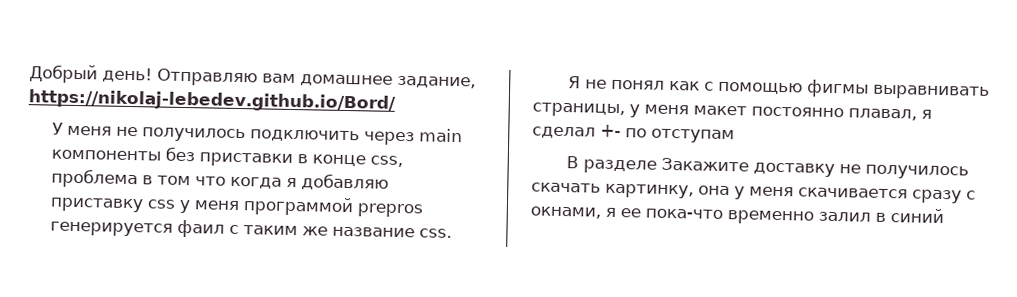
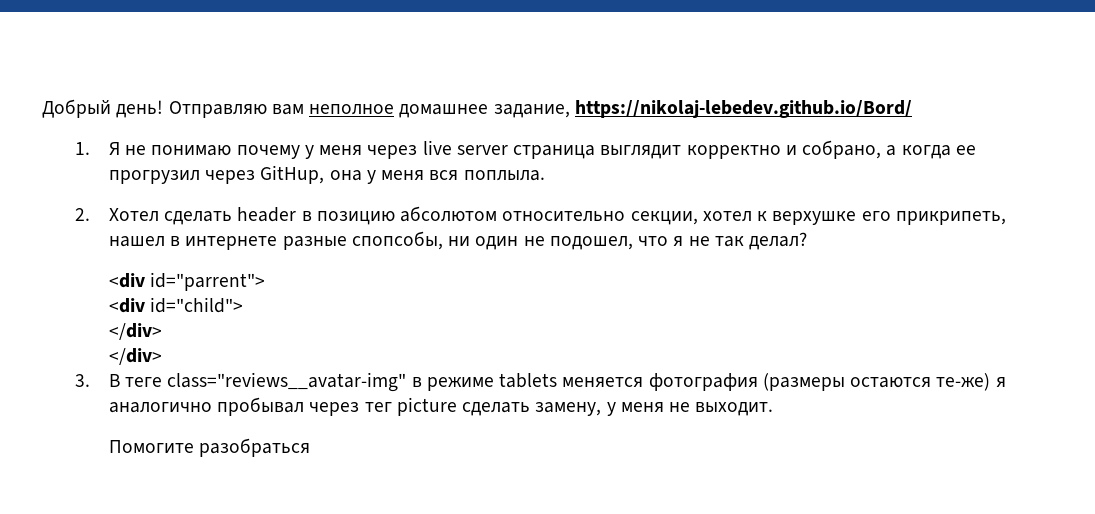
(296, 78) none -> [309,104,395,115] неполное
[51,122,463,146] [50,146,403,168] [50,168,389,191] [49,196,423,218] [49,219,452,238] [567,76,990,100] [532,102,932,121] [532,124,735,144] [565,156,969,180] [531,182,976,204] [530,206,944,225] У меня не получилось подключить через main компоненты без приставки в конце css, проблема в том что когда я добавляю приставку css у меня программой prepros генерируется фаил с таким же название css. // Я не понял как с помощью фигмы выравнивать страницы, у меня макет постоянно плавал, я сделал +- по отступам // В разделе Закажите доставку не получилось скачать картинку, она у меня скачивается сразу с окнами, я ее пока-что временно залил в синий -> [75,140,976,159] [108,165,545,184] [75,206,1006,225] [108,231,808,250] [108,272,265,291] [108,297,243,313] [108,323,162,340] [108,348,162,365] [75,372,1006,392] [108,397,774,416] [108,438,310,457] 1. Я не понимаю почему у меня через live server страница выглядит корректно и собрано, а когда ее прогрузил через GitHup, она у меня вся поплыла. // 2. Хотел сделать header в позицию абсолютом относительно секции, хотел к верхушке его прикрипеть, нашел в интернете разные спопсобы, ни один не подошел, что я не так делал? // <div id="parrent"> // <div id="child"> // </div> // </div> // 3. В теге class="reviews__avatar-img" в режиме tablets меняется фотография (размеры остаются те-же) я аналогично пробывал через тег picture сделать замену, у меня не выходит. // Помогите разобраться

